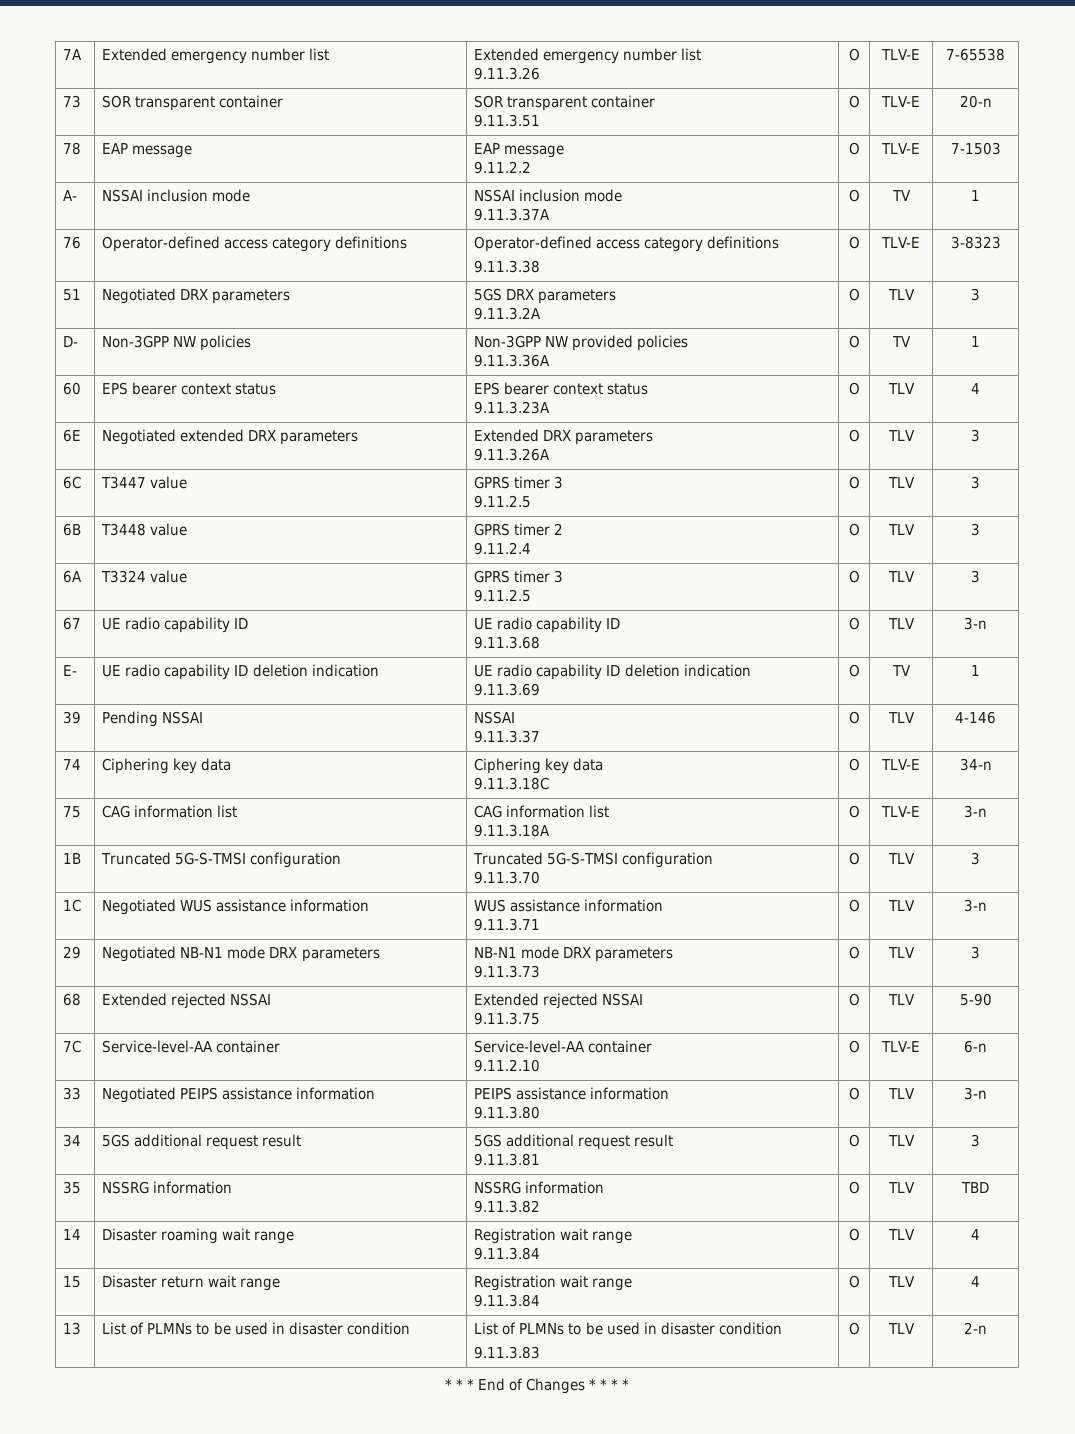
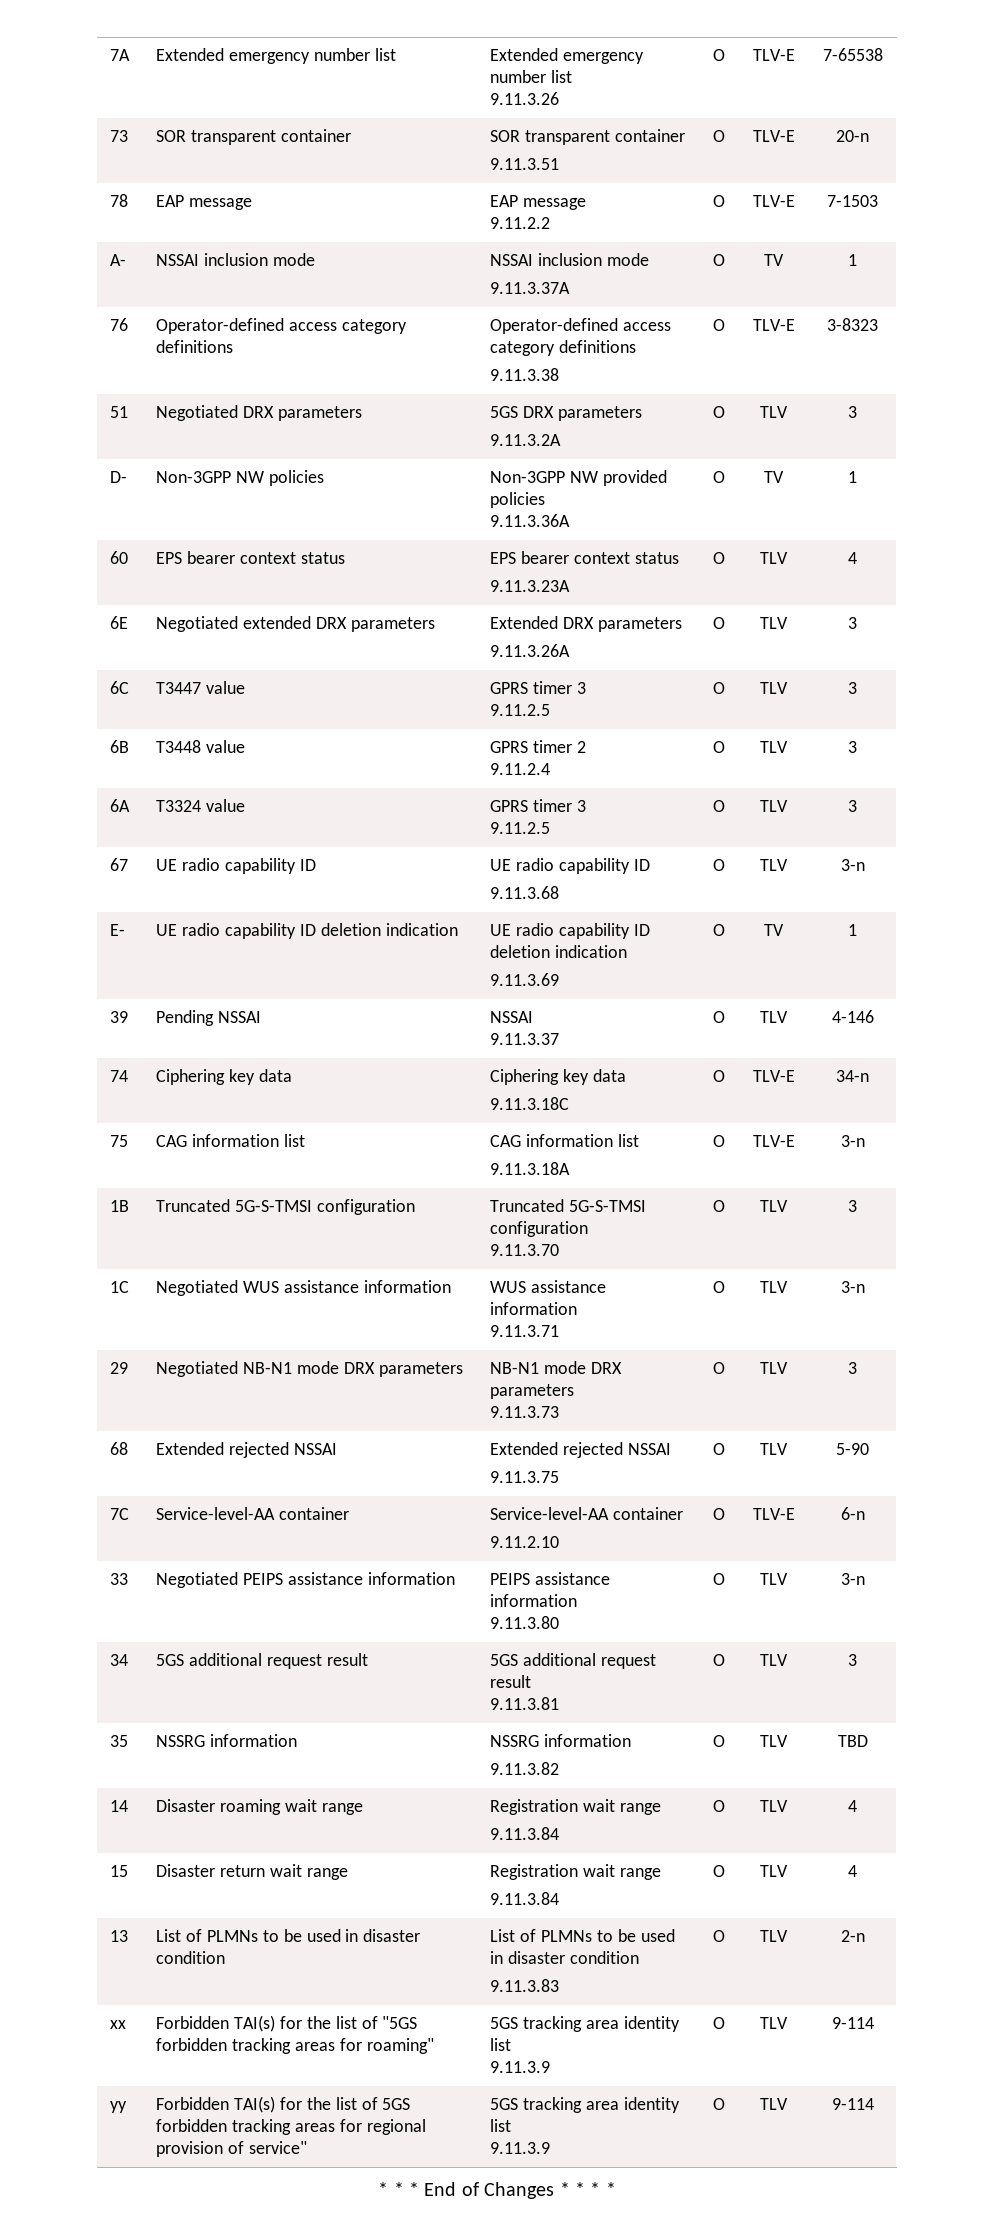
(987, 1328) none -> [110,2020,127,2029] [156,2015,418,2032] [156,2038,434,2054] [490,2016,680,2032] [490,2038,512,2051] [490,2061,551,2073] [713,2017,725,2029] [760,2017,788,2029] [831,2017,874,2029] [110,2101,128,2113] [156,2096,411,2113] [156,2119,426,2135] [156,2141,308,2157] [490,2097,680,2113] [490,2119,512,2132] [490,2142,551,2154] [713,2098,725,2110] [760,2098,788,2110] [831,2098,874,2110] // xx | Forbidden TAI(s) for the list of "5GS forbidden tracking areas for roaming" | 5GS tracking area identity list // 9.11.3.9 | O | TLV | 9-114 // yy | Forbidden TAI(s) for the list of 5GS forbidden tracking areas for regional provision of service" | 5GS tracking area identity list // 9.11.3.9 | O | TLV | 9-114

